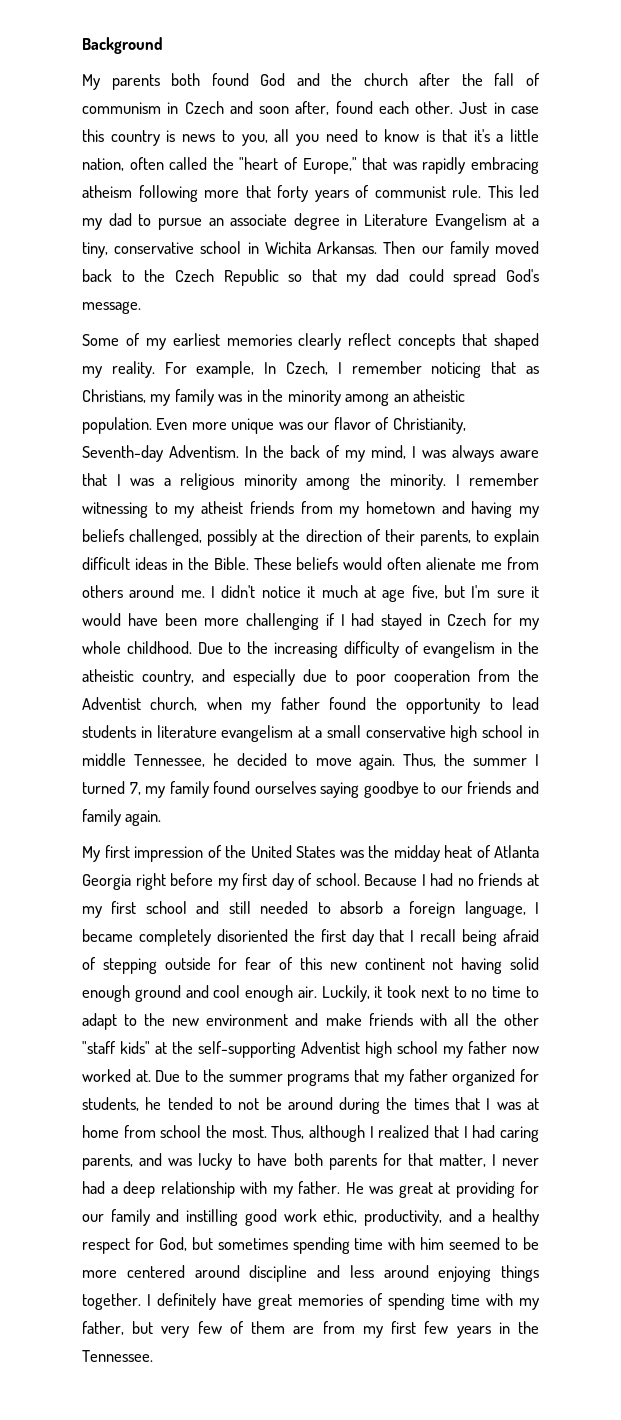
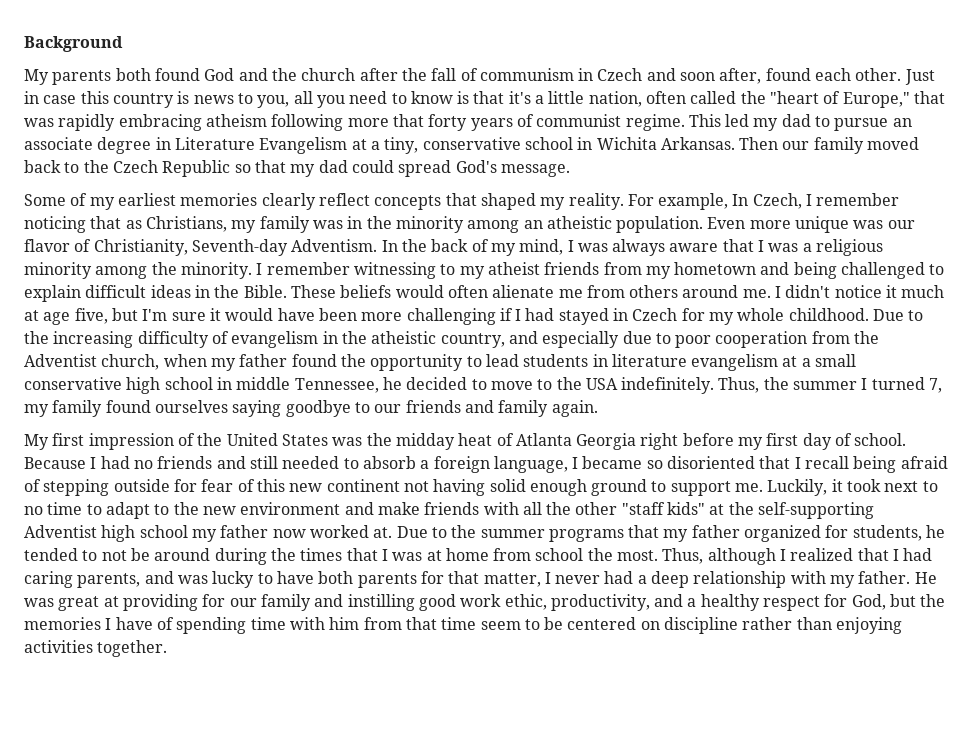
[452,185,481,198] rule. -> [625,114,685,131] regime.
[471,501,539,518] [82,529,471,546] having my beliefs challenged, possibly at the direction of their parents, -> [793,262,926,279] being challenged
[359,754,396,770] again. -> [537,377,715,394] to the USA indefinitely.
[527,874,540,886] [82,901,187,918] at my first school -> (213, 462) none
[138,929,374,946] completely disoriented the first day -> [646,456,756,469] so disoriented
[185,985,317,1002] and cool enough air. -> [651,481,764,496] to support me.
[217,1237,540,1254] [82,1265,539,1282] [82,1293,539,1310] [82,1321,539,1338] [82,1350,153,1362] sometimes spending time with him seemed to be more centered around discipline and less around enjoying things together. I definitely have great memories of spending time with my father, but very few of them are from my first few years in the Tennessee. -> [920,594,946,607] [24,617,903,634] [24,640,168,657] the memories I have of spending time with him from that time seem to be centered on discipline rather than enjoying activities together.

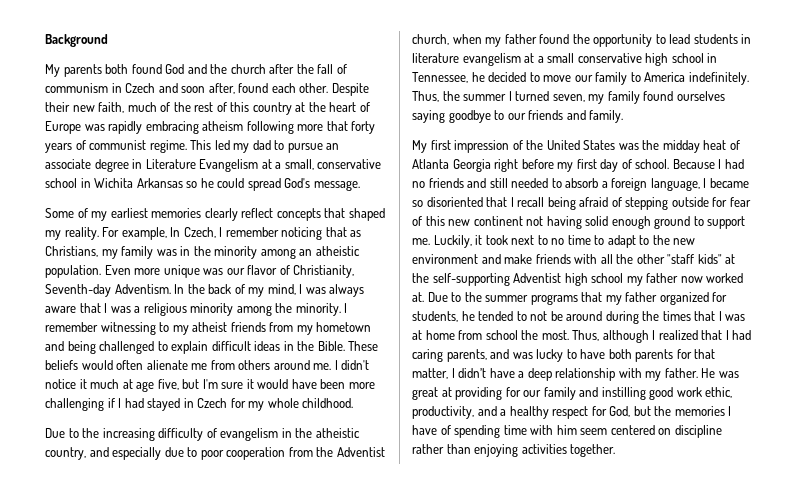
[904,69,935,85] [24,91,946,108] Just in case this country is news to you, all you need to know is that it's a little nation, often called the "heart of Europe," that -> [331,83,369,96] [45,102,370,115] [45,121,81,134] Despite their new faith, much of the rest of this country at the heart of Europe
[384,137,419,154] tiny, -> [284,159,314,170] small,
[660,137,920,154] [24,160,348,177] Arkansas. Then our family moved back to the Czech Republic so that my dad -> [136,178,214,188] Arkansas so he
(869, 314) none -> (354, 403) //
[236,377,291,390] middle -> (718, 58) none
[537,377,618,390] to the USA -> [574,72,686,85] our family to America
[929,378,943,393] 7, -> [552,94,585,102] seven,
[498,400,598,417] family again. -> [589,110,624,123] family.
[555,571,634,584] never had -> [458,368,515,378] didn’t have
[363,617,564,630] from that time seem to be -> [580,428,608,435] seem

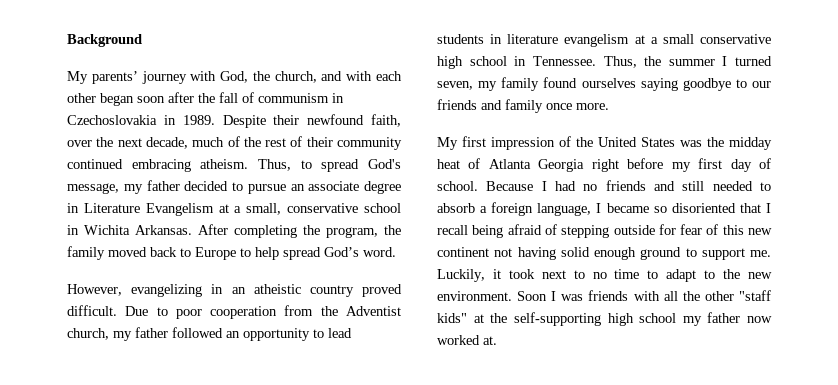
[63,64,266,77] parents both found God and the church -> [91,71,402,84] [67,93,165,106] parents’ journey with God, the church, and with each other began soon
[125,83,369,96] [45,102,125,113] Czech and soon after, found each other. Despite their new faith, -> [67,114,401,128] [67,137,188,149] Czechoslovakia in 1989. Despite their newfound faith, over the next decade,
[230,102,370,115] [45,121,376,134] [45,140,271,153] this country at the heart of Europe was rapidly embracing atheism following more that forty years of communist regime. This led my dad -> [306,137,403,150] [67,159,401,172] [67,180,229,194] their community continued embracing atheism. Thus, to spread God's message, my father decided
[136,178,360,191] [45,208,385,221] [45,227,362,240] [45,246,360,259] [45,265,355,278] [45,284,365,297] [45,303,348,316] [45,322,372,335] [45,341,379,354] [45,360,370,370] [45,379,375,392] [45,398,354,411] [45,428,360,441] [45,447,184,460] Arkansas so he could spread God's message. // Some of my earliest memories clearly reflect concepts that shaped my reality. For example, In Czech, I remember noticing that as Christians, my family was in the minority among an atheistic population. Even more unique was our flavor of Christianity, Seventh-day Adventism. In the back of my mind, I was always aware that I was a religious minority among the minority. I remember witnessing to my atheist friends from my hometown and being challenged to explain difficult ideas in the Bible. These beliefs would often alienate me from others around me. I didn't notice it much at age five, but I'm sure it would have been more challenging if I had stayed in Czech for my whole childhood. // Due to the increasing difficulty of evangelism in the atheistic country, and especially due -> [135,224,401,238] [67,246,396,260] [67,284,402,297] [67,305,149,316] Arkansas. After completing the program, the family moved back to Europe to help spread God’s word. // However, evangelizing in an atheistic country proved difficult. Due
[452,34,590,47] when my father found the -> [113,327,240,341] my father followed an
[412,72,749,85] Tennessee, he decided to move our family to America indefinitely. -> [532,56,596,66] Tennessee.
[589,110,624,123] family. -> [505,99,609,113] family once more.
[412,254,533,264] environment and make -> [437,291,584,301] environment. Soon I was
[513,273,562,283] Adventist -> (601, 319) none
[427,292,728,305] [412,311,746,324] [412,330,752,343] [412,349,716,362] [412,368,739,381] [412,387,733,400] [412,406,732,419] [412,425,722,438] [412,444,616,457] Due to the summer programs that my father organized for students, he tended to not be around during the times that I was at home from school the most. Thus, although I realized that I had caring parents, and was lucky to have both parents for that matter, I didn’t have a deep relationship with my father. He was great at providing for our family and instilling good work ethic, productivity, and a healthy respect for God, but the memories I have of spending time with him seem centered on discipline rather than enjoying activities together. -> (497, 340) none

